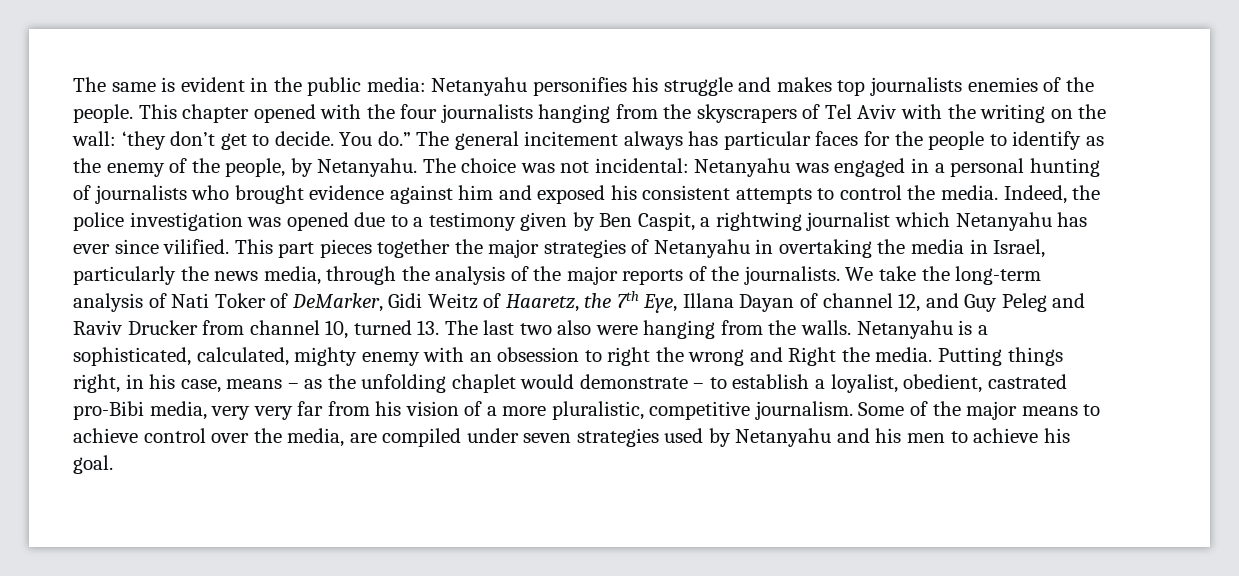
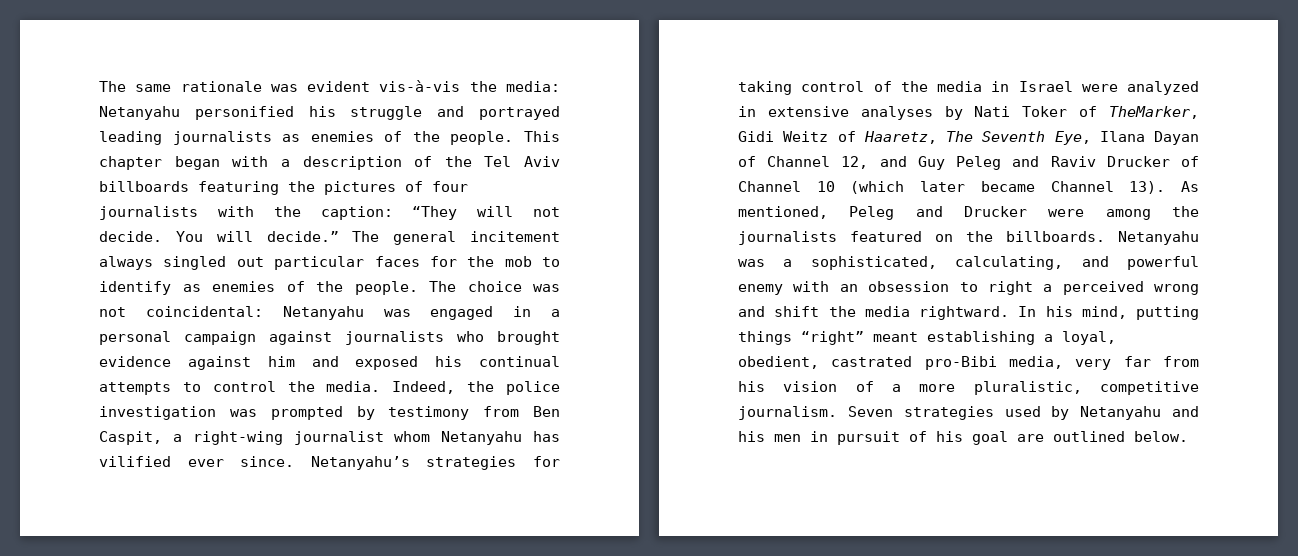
[161,77,362,96] is evident in the public -> [180,80,497,92] rationale was evident vis-à-vis the
[532,77,627,96] personifies -> [194,106,294,120] personified
[776,77,963,96] makes top journalists -> [479,106,560,120] [99,131,301,145] portrayed leading journalists as
[253,104,1107,123] [72,131,411,150] opened with the four journalists hanging from the skyscrapers of Tel Aviv with the writing on the wall: ‘they don’t get to decide. You do.” -> [174,156,560,170] [99,181,468,195] [99,206,560,220] [99,231,339,242] began with a description of the Tel Aviv billboards featuring the pictures of four journalists with the caption: “They will not decide. You will decide.”
[688,131,719,146] has -> [163,256,264,270] singled out
[928,131,985,150] people -> [504,256,532,267] mob
[73,158,418,177] the enemy of the people, by Netanyahu. -> [212,281,418,295] enemies of the people.
[594,158,689,173] incidental: -> [145,306,263,317] coincidental:
[1029,158,1100,177] [73,185,91,200] hunting of -> [184,331,332,345] campaign against
[642,185,731,200] consistent -> [478,356,560,367] continual
[286,212,1088,231] [73,239,1046,258] [73,266,1042,285] [73,293,167,312] opened due to a testimony given by Ben Caspit, a rightwing journalist which Netanyahu has ever since vilified. This part pieces together the major strategies of Netanyahu in overtaking the media in Israel, particularly the news media, through the analysis of the major reports of the journalists. We take the long-term analysis of -> [270,406,560,420] [99,431,560,445] [99,456,560,470] [738,81,1199,95] [738,106,963,120] prompted by testimony from Ben Caspit, a right-wing journalist whom Netanyahu has vilified ever since. Netanyahu’s strategies for taking control of the media in Israel were analyzed in extensive analyses by
[291,293,383,312] DeMarker, -> [1109,106,1199,119] TheMarker,
[584,291,734,313] the 7th Eye, Illana -> [946,131,1145,145] The Seventh Eye, Ilana
[822,293,893,308] channel -> [767,156,831,167] Channel
[202,320,988,339] [73,347,358,366] from channel 10, turned 13. The last two also were hanging from the walls. Netanyahu is a sophisticated, calculated, mighty -> [1181,156,1199,167] [738,181,1199,194] [738,206,1199,220] [738,231,1199,245] [738,256,1199,270] of Channel 10 (which later became Channel 13). As mentioned, Peleg and Drucker were among the journalists featured on the billboards. Netanyahu was a sophisticated, calculating, and powerful
[655,347,1063,366] [73,374,898,393] the wrong and Right the media. Putting things right, in his case, means – as the unfolding chaplet would demonstrate – to establish a loyalist, -> [1043,281,1199,295] [738,306,1199,320] [738,331,1116,345] a perceived wrong and shift the media rightward. In his mind, putting things “right” meant establishing a loyal,
[253,406,293,420] very -> (1112, 364) none
[858,401,1101,420] [73,428,572,447] Some of the major means to achieve control over the media, are compiled under seven -> [847,406,893,417] Seven
[950,428,1070,443] [73,455,113,474] to achieve his goal. -> [810,431,1188,445] in pursuit of his goal are outlined below.

